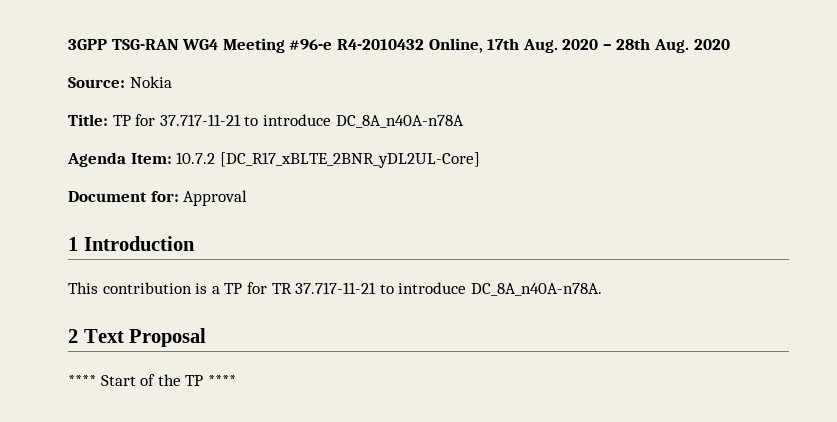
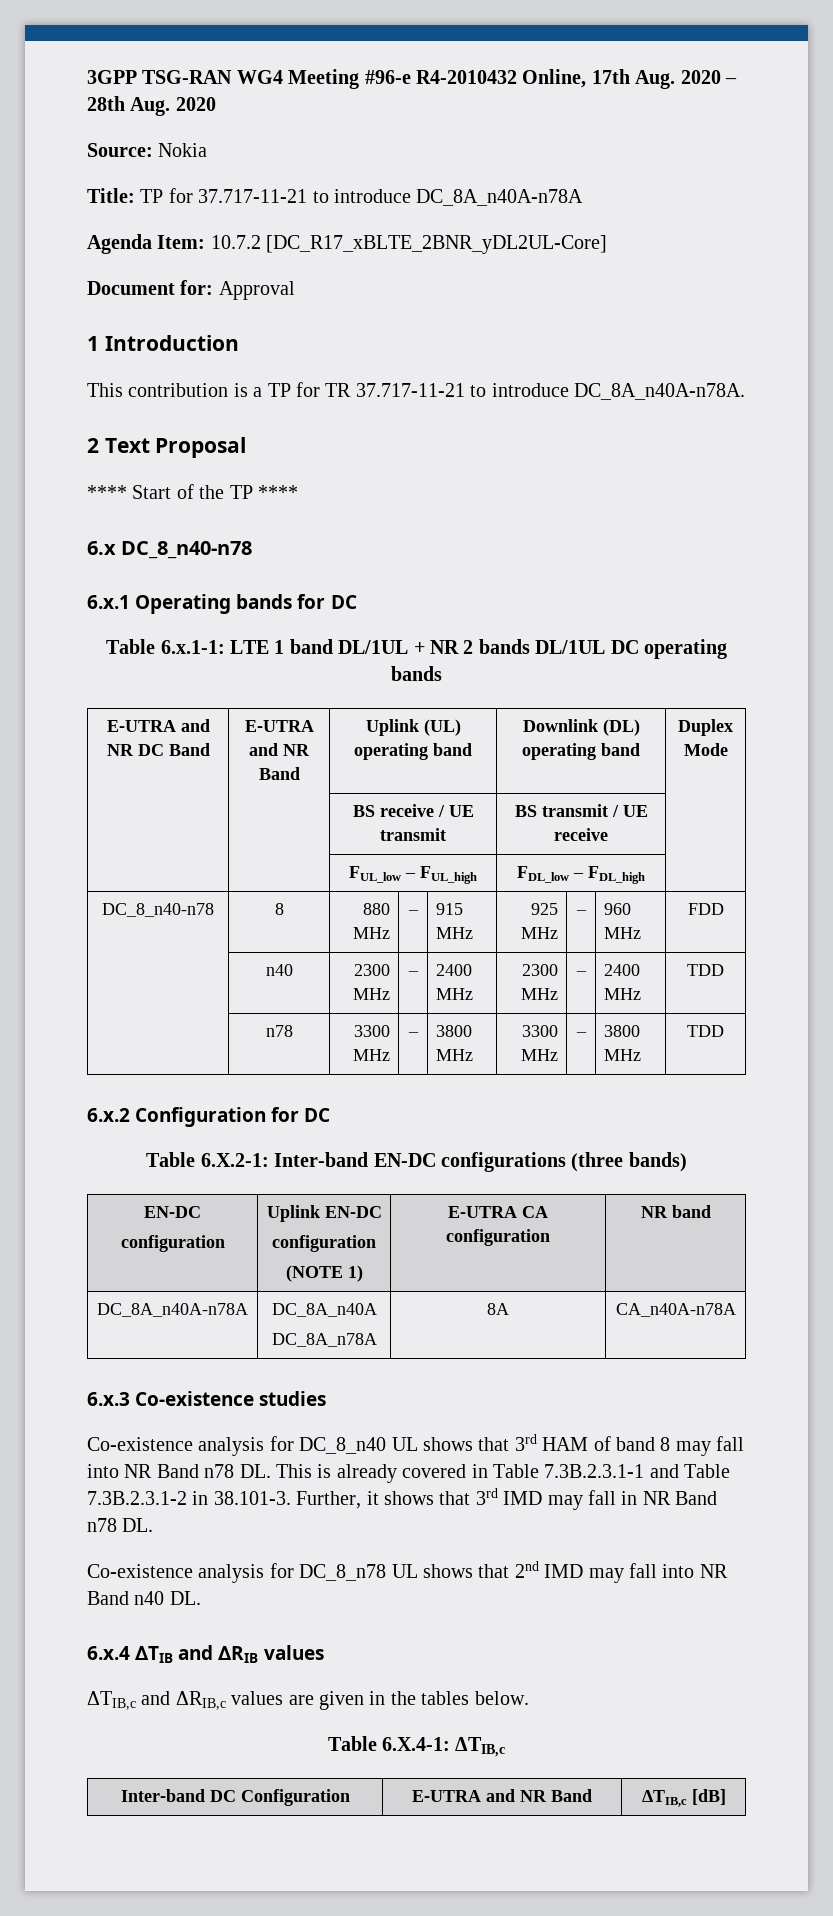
(236, 380) none -> [87,541,253,559] [87,594,357,614] [106,639,727,659] [391,666,442,681] [106,719,210,732] [106,743,210,756] [244,720,314,732] [249,743,310,756] [258,767,300,780] [365,719,461,736] [354,743,472,760] [522,719,640,736] [522,743,640,760] [678,719,733,736] [683,743,728,756] [352,804,474,817] [380,828,446,841] [514,804,648,817] [554,828,608,841] [349,866,477,884] [517,866,645,884] [102,903,214,917] [274,903,284,915] [362,903,390,915] [352,927,390,939] [407,910,419,915] [436,903,464,915] [436,927,474,939] [530,903,558,915] [520,927,558,939] [575,910,587,915] [604,903,632,915] [604,927,642,939] [687,903,724,915] [265,964,293,976] [353,964,390,976] [352,988,390,1000] [407,971,419,976] [436,964,473,976] [436,988,474,1000] [521,964,558,976] [520,988,558,1000] [575,971,587,976] [604,964,641,976] [604,988,642,1000] [687,964,724,976] [265,1025,293,1037] [353,1025,390,1037] [352,1049,390,1061] [407,1032,419,1037] [436,1025,473,1037] [436,1049,474,1061] [521,1025,558,1037] [520,1049,558,1061] [575,1032,587,1037] [604,1025,641,1037] [604,1049,642,1061] [687,1025,724,1037] [87,1107,331,1127] [146,1152,687,1172] [144,1206,201,1218] [120,1235,225,1252] [266,1205,382,1222] [272,1235,376,1252] [285,1265,363,1282] [448,1206,548,1218] [446,1229,550,1246] [640,1205,711,1218] [97,1303,248,1317] [271,1303,377,1317] [271,1333,377,1347] [487,1303,509,1315] [615,1303,736,1317] [87,1391,327,1406] [87,1434,745,1456] [87,1464,731,1483] [87,1488,718,1510] [87,1518,154,1532] [87,1561,728,1583] [87,1591,201,1605] [87,1645,324,1663] [87,1691,529,1710] [327,1736,506,1757] [120,1789,350,1806] [412,1789,592,1802] [641,1789,726,1807] // 6.x DC_8_n40-n78 // 6.x.1 Operating bands for DC // Table 6.x.1-1: LTE 1 band DL/1UL + NR 2 bands DL/1UL DC operating bands // E-UTRA and NR DC Band | E-UTRA and NR Band | Uplink (UL) operating band | Downlink (DL) operating band | Duplex Mode // | | BS receive / UE transmit | BS transmit / UE receive | // | | FUL_low – FUL_high | FDL_low – FDL_high | // DC_8_n40-n78 | 8 | 880 MHz | – | 915 MHz | 925 MHz | – | 960 MHz | FDD // | n40 | 2300 MHz | – | 2400 MHz | 2300 MHz | – | 2400 MHz | TDD // | n78 | 3300 MHz | – | 3800 MHz | 3300 MHz | – | 3800 MHz | TDD // 6.x.2 Configuration for DC // Table 6.X.2-1: Inter-band EN-DC configurations (three bands) // EN-DC // configuration | Uplink EN-DC // configuration // (NOTE 1) | E-UTRA CA configuration | NR band // DC_8A_n40A-n78A | DC_8A_n40A // DC_8A_n78A | 8A | CA_n40A-n78A // 6.x.3 Co-existence studies // Co-existence analysis for DC_8_n40 UL shows that 3rd HAM of band 8 may fall into NR Band n78 DL. This is already covered in Table 7.3B.2.3.1-1 and Table 7.3B.2.3.1-2 in 38.101-3. Further, it shows that 3rd IMD may fall in NR Band n78 DL. // Co-existence analysis for DC_8_n78 UL shows that 2nd IMD may fall into NR Band n40 DL. // 6.x.4 ∆TIB and ∆RIB values // ΔTIB,c and ΔRIB,c values are given in the tables below. // Table 6.X.4-1: ΔTIB,c // Inter-band DC Configuration | E-UTRA and NR Band | ΔTIB,c [dB]

